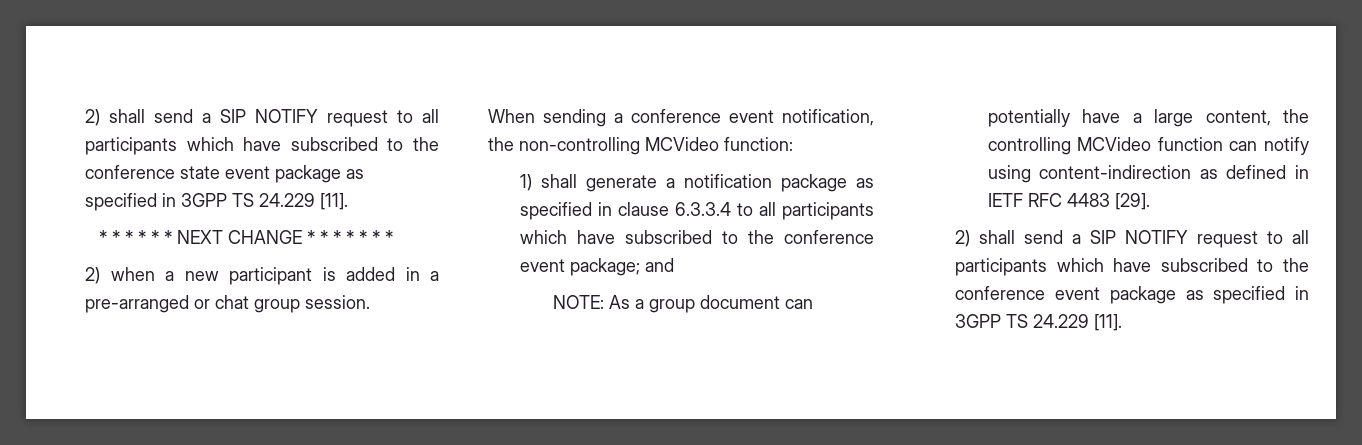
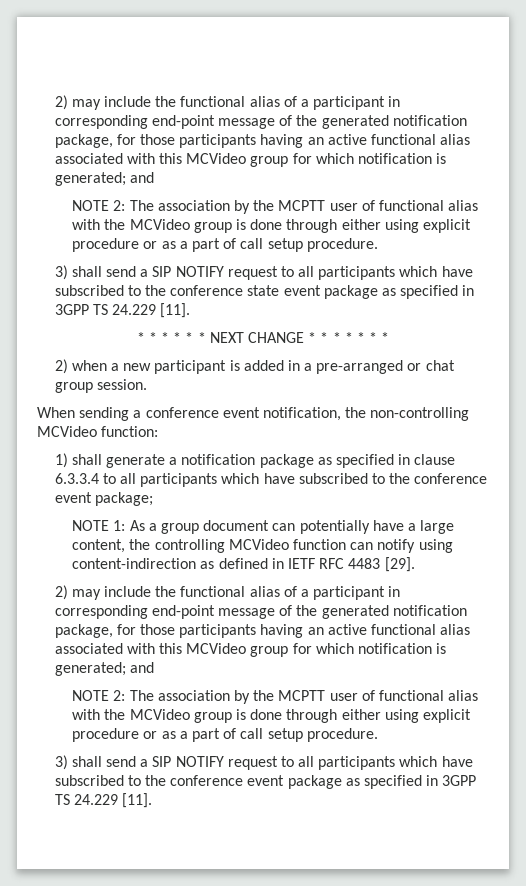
[85,109,101,126] 2) -> [54,95,401,110] [54,115,467,129] [54,134,471,148] [54,153,447,167] [54,172,154,186] [72,200,479,214] [72,219,471,233] [72,238,378,252] [54,265,68,280] 2) may include the functional alias of a participant in corresponding end-point message of the generated notification package, for those participants having an active functional alias associated with this MCVideo group for which notification is generated; and // NOTE 2: The association by the MCPTT user of functional alias with the MCVideo group is done through either using explicit procedure or as a part of call setup procedure. // 3)
[645,258,675,272] [552,295,604,309] and // NOTE: -> [72,520,126,531] // NOTE 1:
(971, 238) none -> [71,586,401,600] [54,605,467,619] [54,624,471,638] [54,643,447,657] [54,662,154,676] [72,690,479,704] [72,709,471,723] [72,728,378,742] [54,755,68,770] may include the functional alias of a participant in corresponding end-point message of the generated notification package, for those participants having an active functional alias associated with this MCVideo group for which notification is generated; and // NOTE 2: The association by the MCPTT user of functional alias with the MCVideo group is done through either using explicit procedure or as a part of call setup procedure. // 3)

